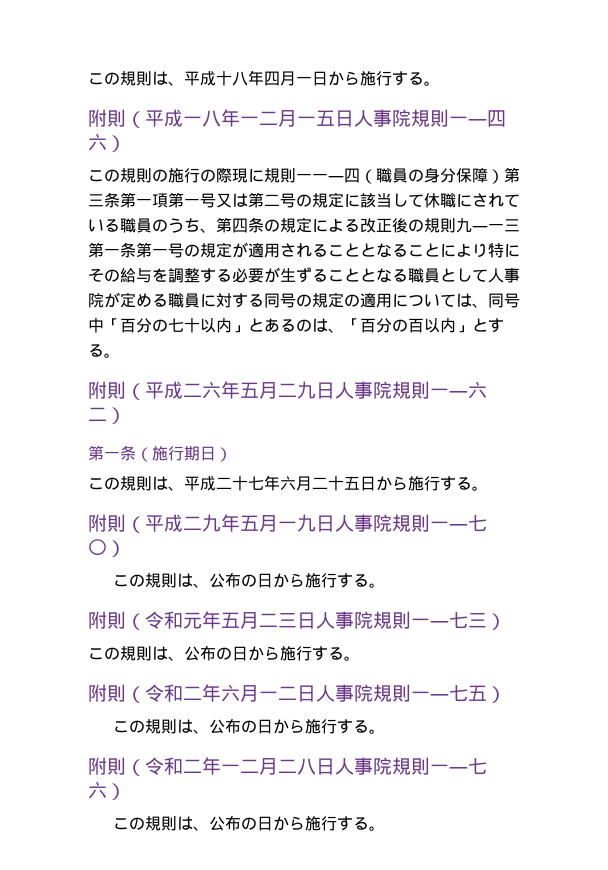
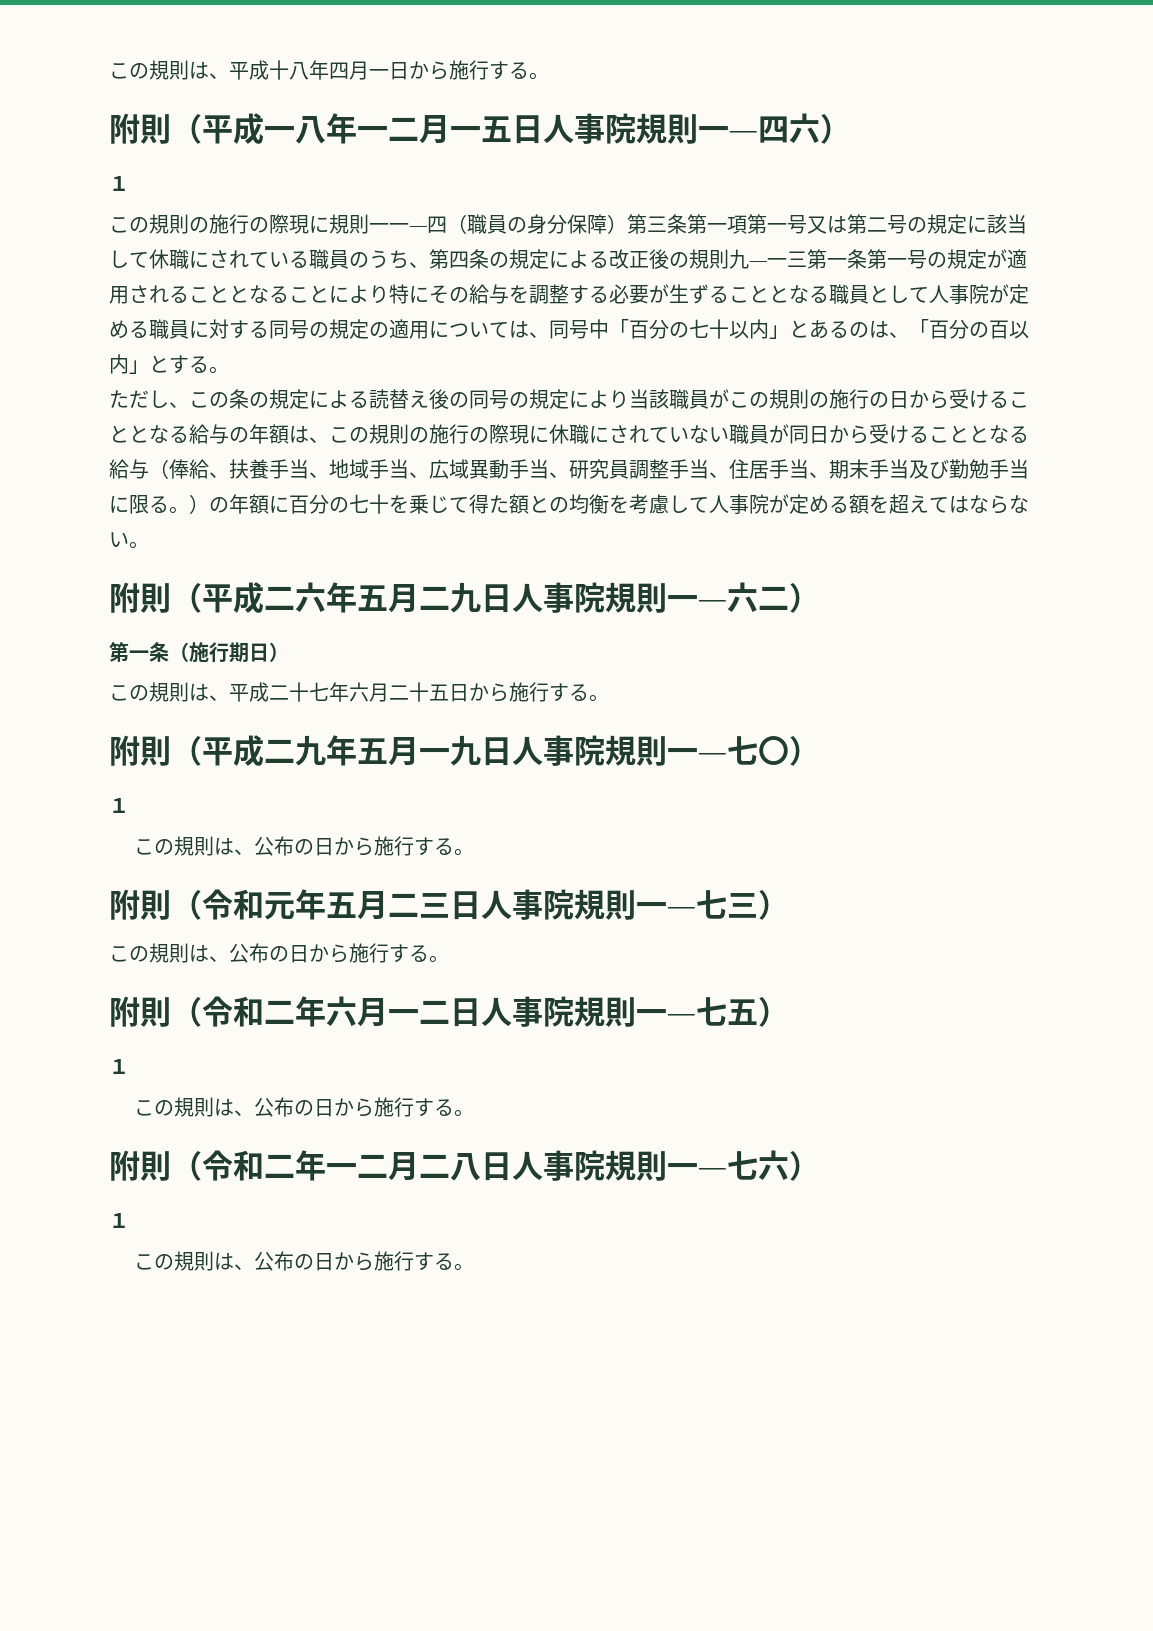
(126, 143) none -> [109,176,129,191] // １
(120, 355) none -> [109,389,1029,409] [109,424,1029,444] [109,459,1029,479] [109,494,1029,514] [109,532,149,549] // ただし、この条の規定による読替え後の同号の規定により当該職員がこの規則の施行の日から受けることとなる給与の年額は、この規則の施行の際現に休職にされていない職員が同日から受けることとなる給与（俸給、扶養手当、地域手当、広域異動手当、研究員調整手当、住居手当、期末手当及び勤勉手当に限る。）の年額に百分の七十を乗じて得た額との均衡を考慮して人事院が定める額を超えてはならない。
(126, 548) none -> [109,798,129,813] // １
(506, 694) none -> [109,1059,129,1074] // １
(126, 791) none -> [109,1213,129,1228] // １

